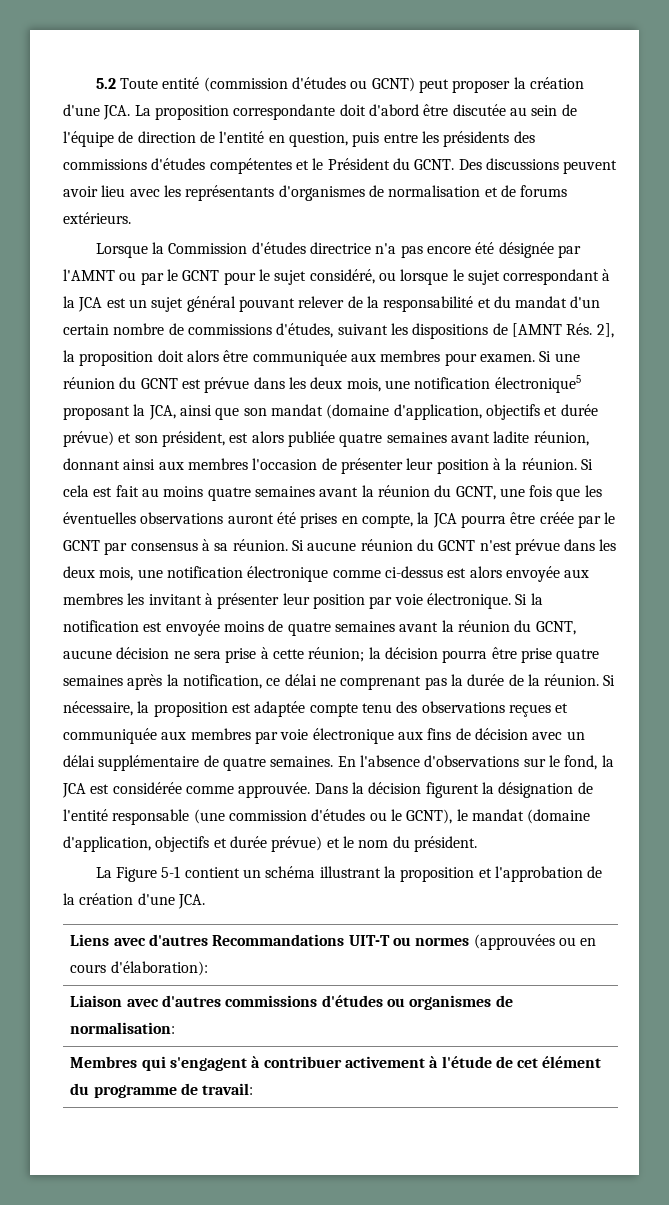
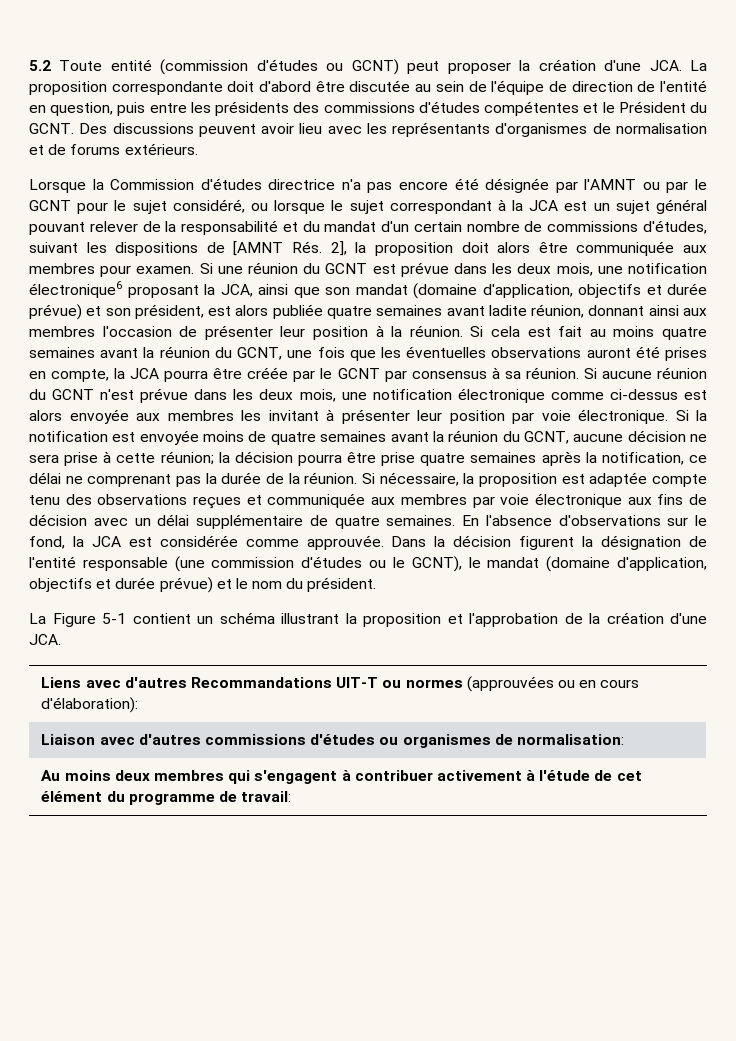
[494,375,581,393] électronique5 -> [29,281,122,298] électronique6
[70,1056,138,1068] Membres -> [41,770,224,781] Au moins deux membres

